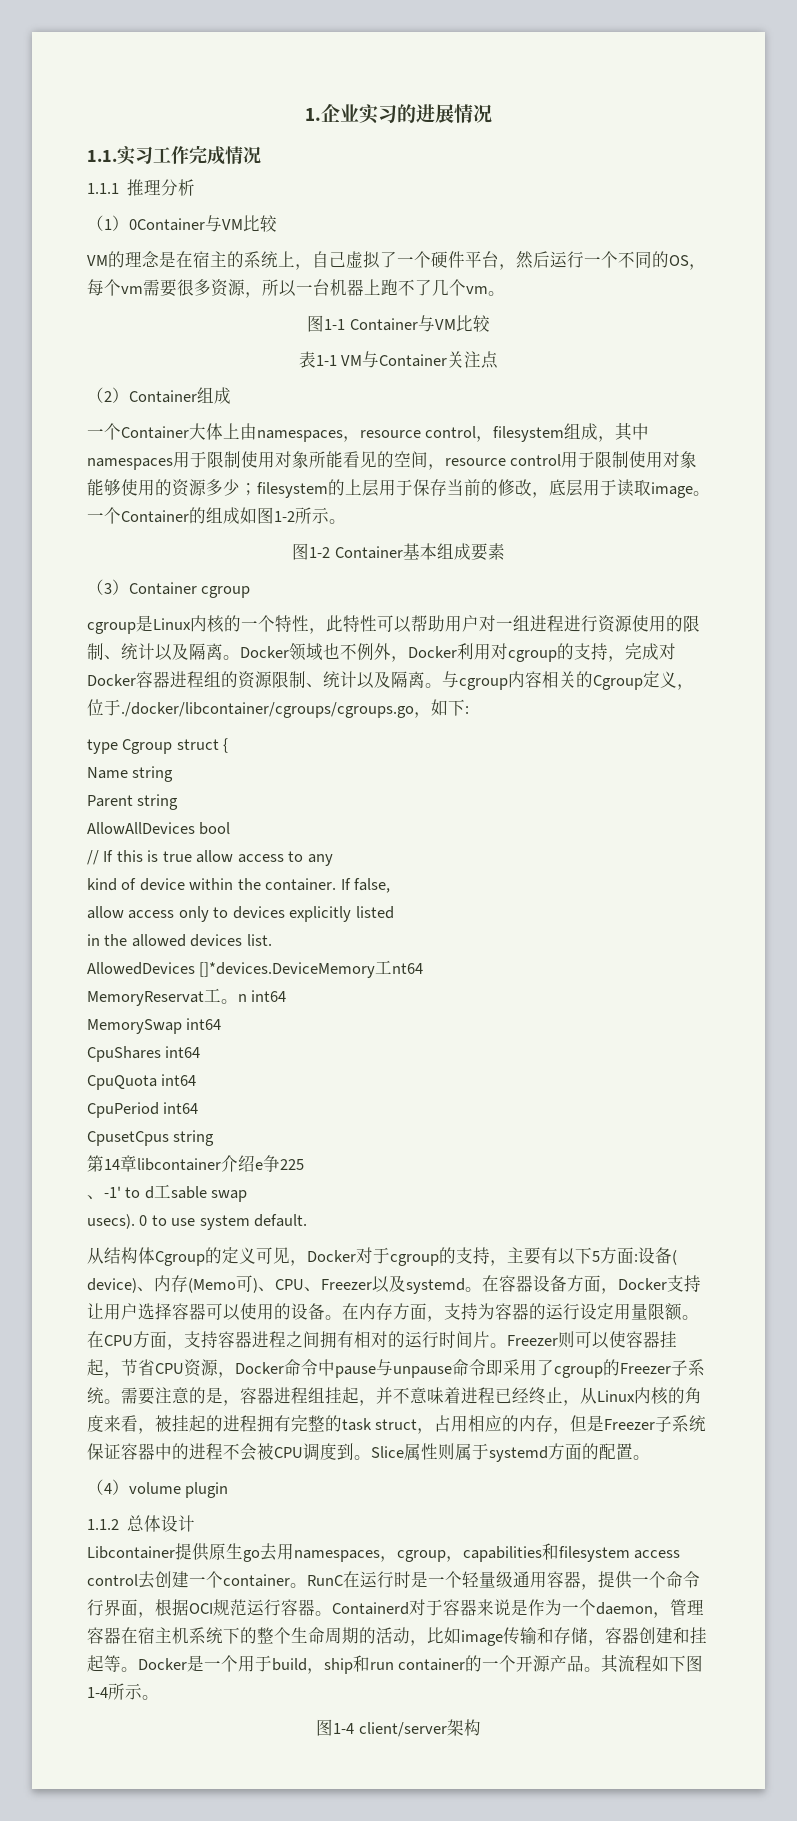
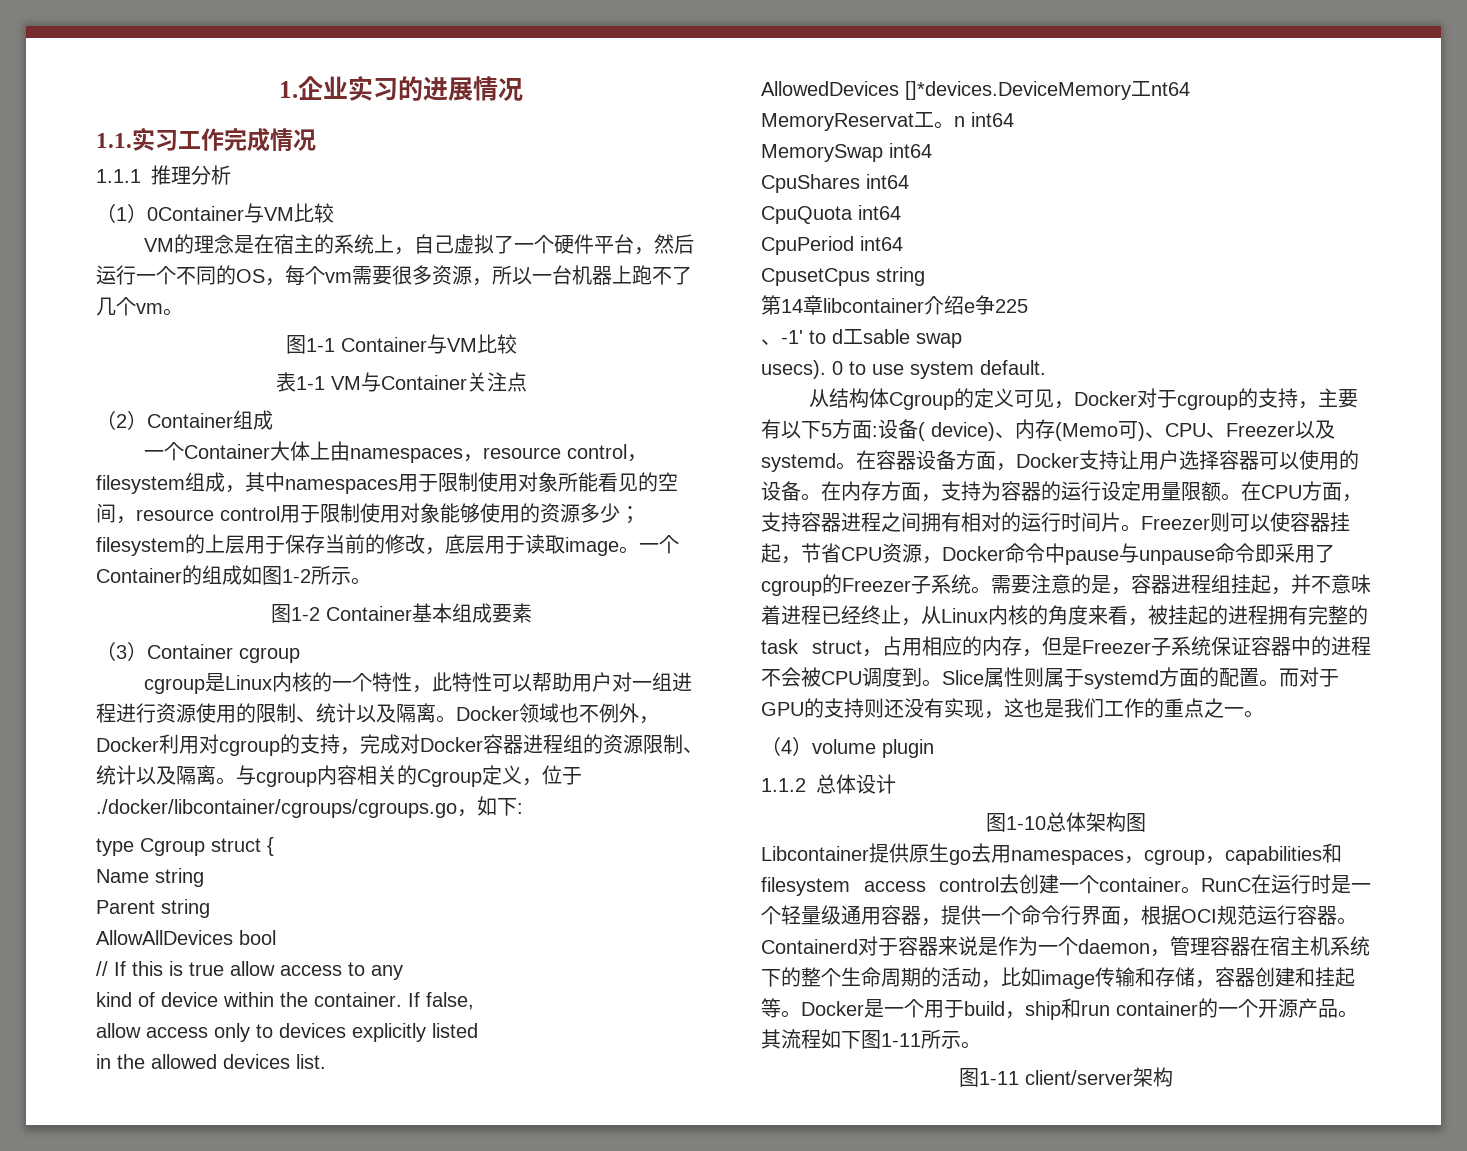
(650, 1457) none -> [1279,667,1339,687] [761,698,1264,719] 而对于GPU的支持则还没有实现，这也是我们工作的重点之一。
(196, 1523) none -> [986,812,1146,832] // 图1-10总体架构图
[87,1683,159,1700] [316,1719,355,1736] 1-4所示。 // 图1-4 -> [881,1029,981,1049] [959,1068,1019,1087] 1-11所示。 // 图1-11

